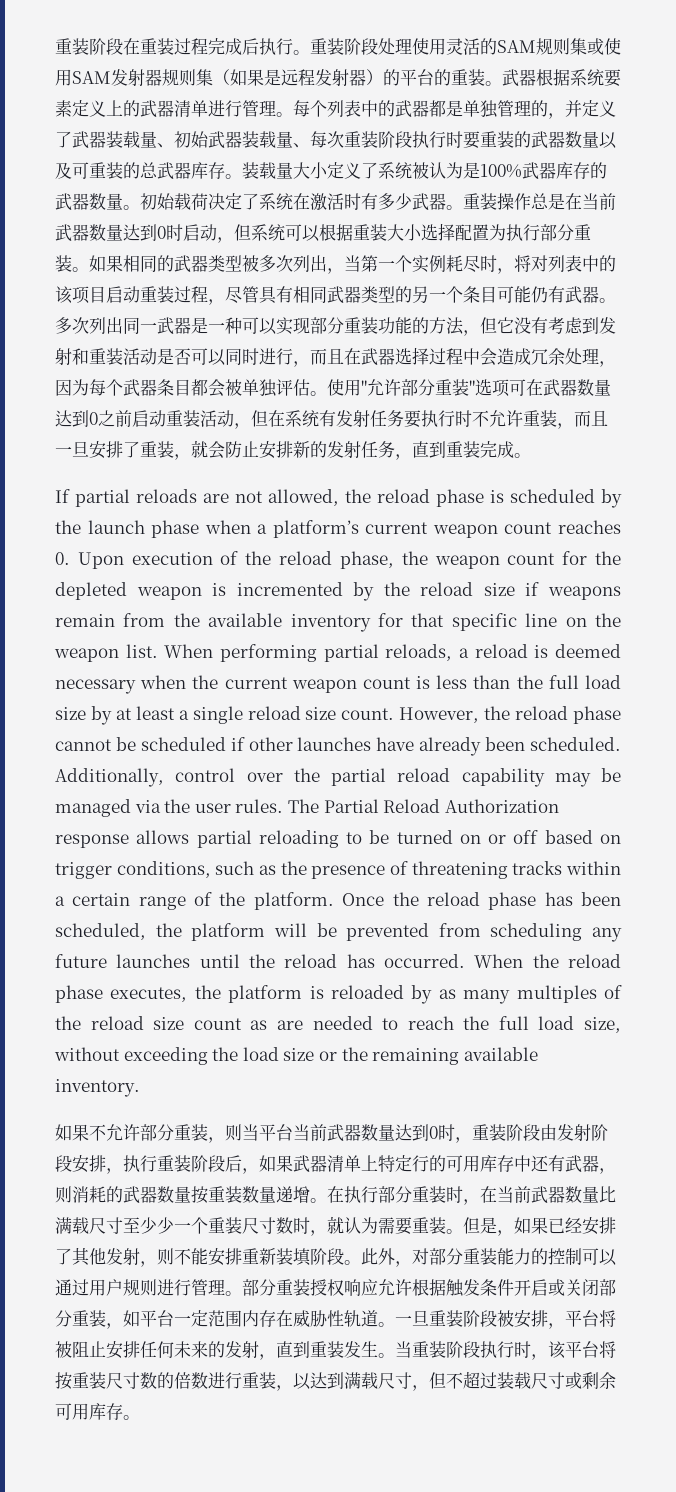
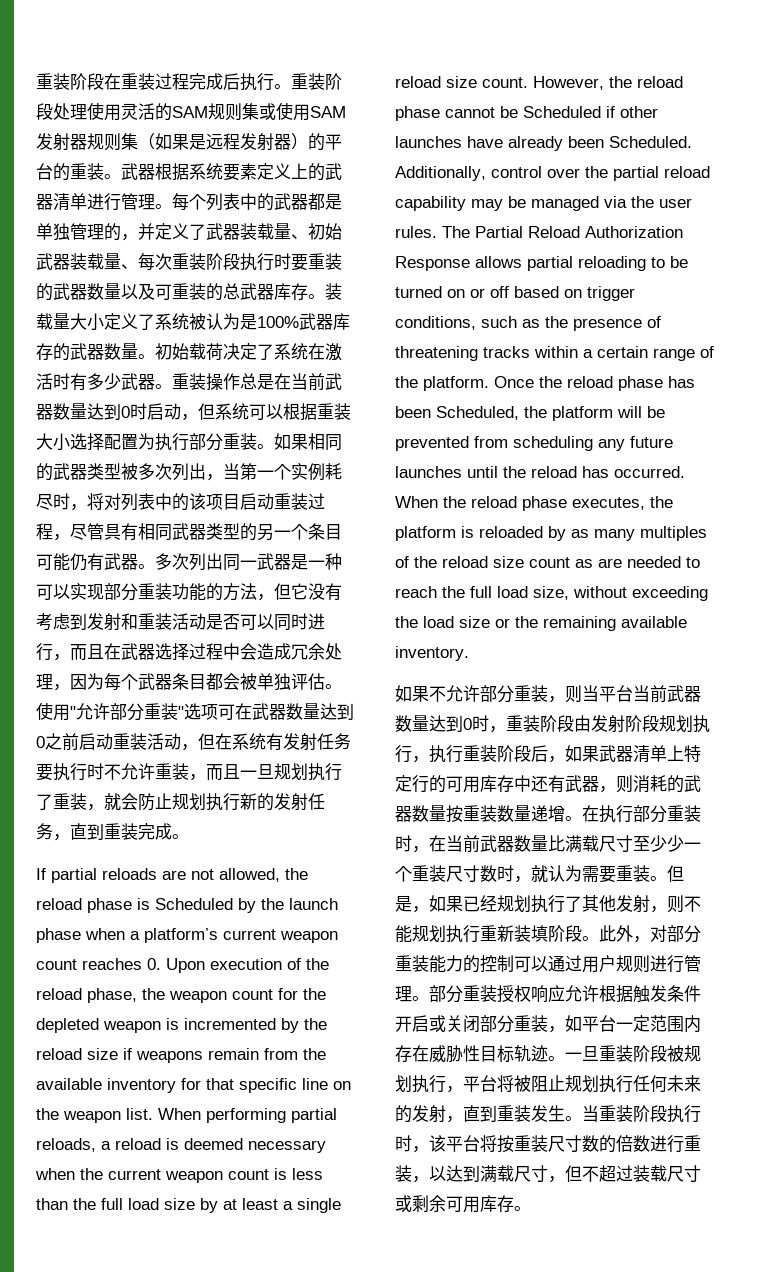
[89,441,123,459] 安排 -> [274,763,342,781] 规划执行
[259,441,293,459] 安排 -> [172,793,240,811] 规划执行
[510,489,595,503] scheduled -> [155,898,233,910] Scheduled
[140,737,226,751] scheduled -> [523,106,601,118] Scheduled
[529,737,621,751] scheduled. -> [609,136,692,148] Scheduled.
[55,834,129,848] response -> [395,256,470,271] Response
[55,923,146,940] scheduled, -> [436,406,519,420] Scheduled,
[72,1155,106,1173] 安排 -> [659,715,710,733] [395,745,412,763] 规划执行
[582,1217,616,1235] 安排 -> [497,895,565,913] 规划执行
[208,1248,242,1266] 安排 -> [412,925,480,943] 规划执行
[344,1310,378,1327] 轨道 -> [480,1045,548,1063] 目标轨迹
[514,1310,548,1328] 安排 -> [684,1045,701,1062] [395,1075,446,1093] 规划执行
[106,1341,140,1359] 安排 -> [565,1075,633,1093] 规划执行

